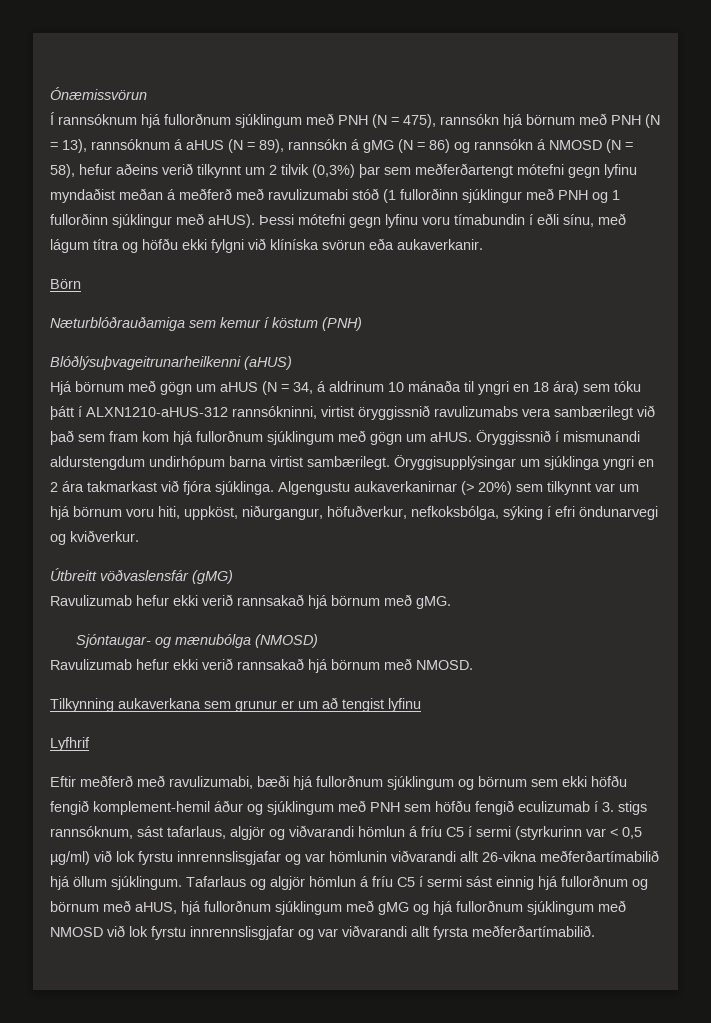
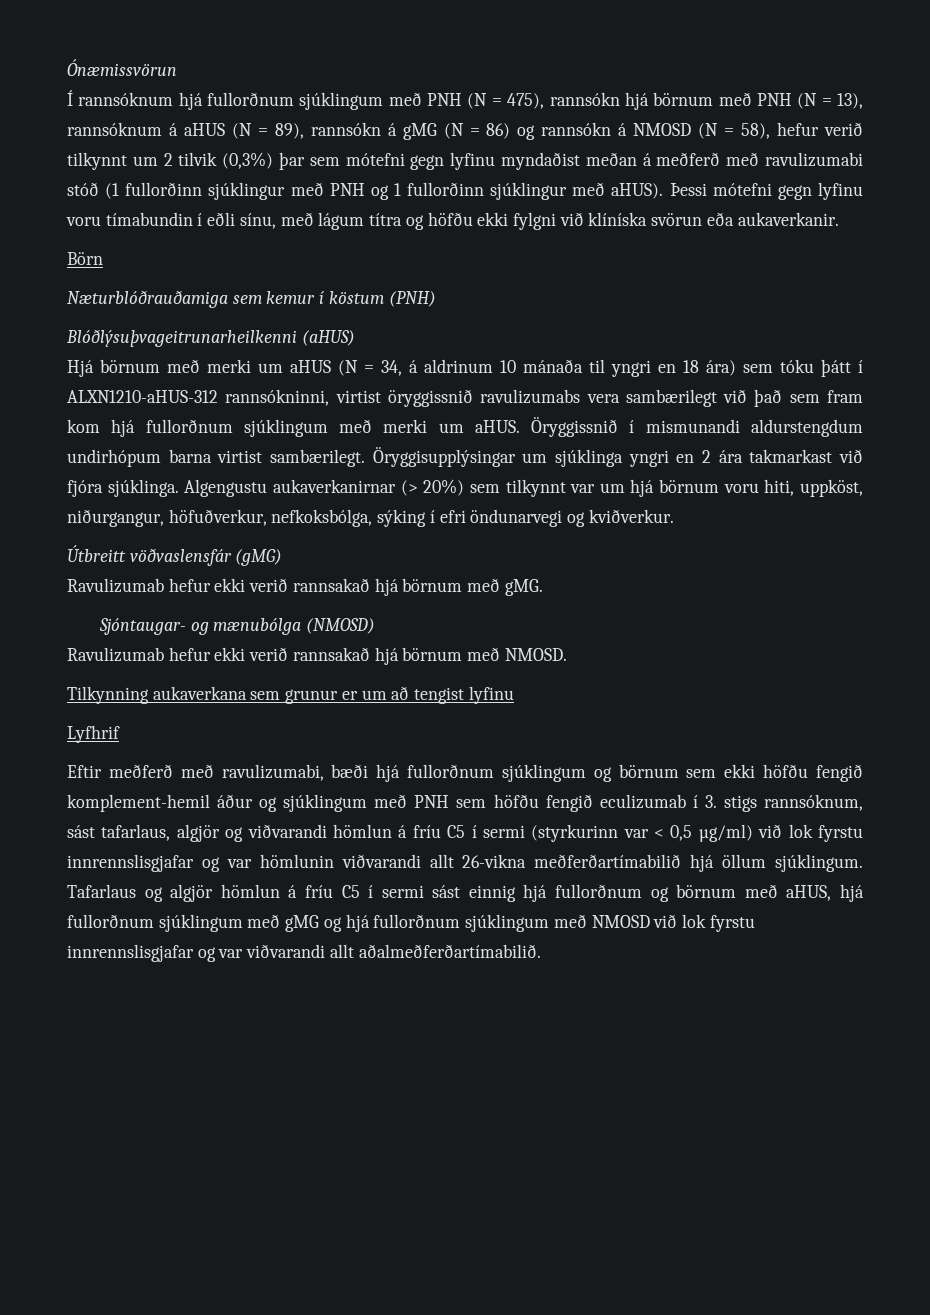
[116,163,158,175] aðeins -> (820, 129) none
[415,163,513,178] meðferðartengt -> (340, 161) none
[160,382,192,395] gögn -> [207,359,251,373] merki
[370,432,402,445] gögn -> [383,419,428,433] merki
[433,925,595,940] fyrsta meðferðartímabilið. -> [358,944,541,958] aðalmeðferðartímabilið.

